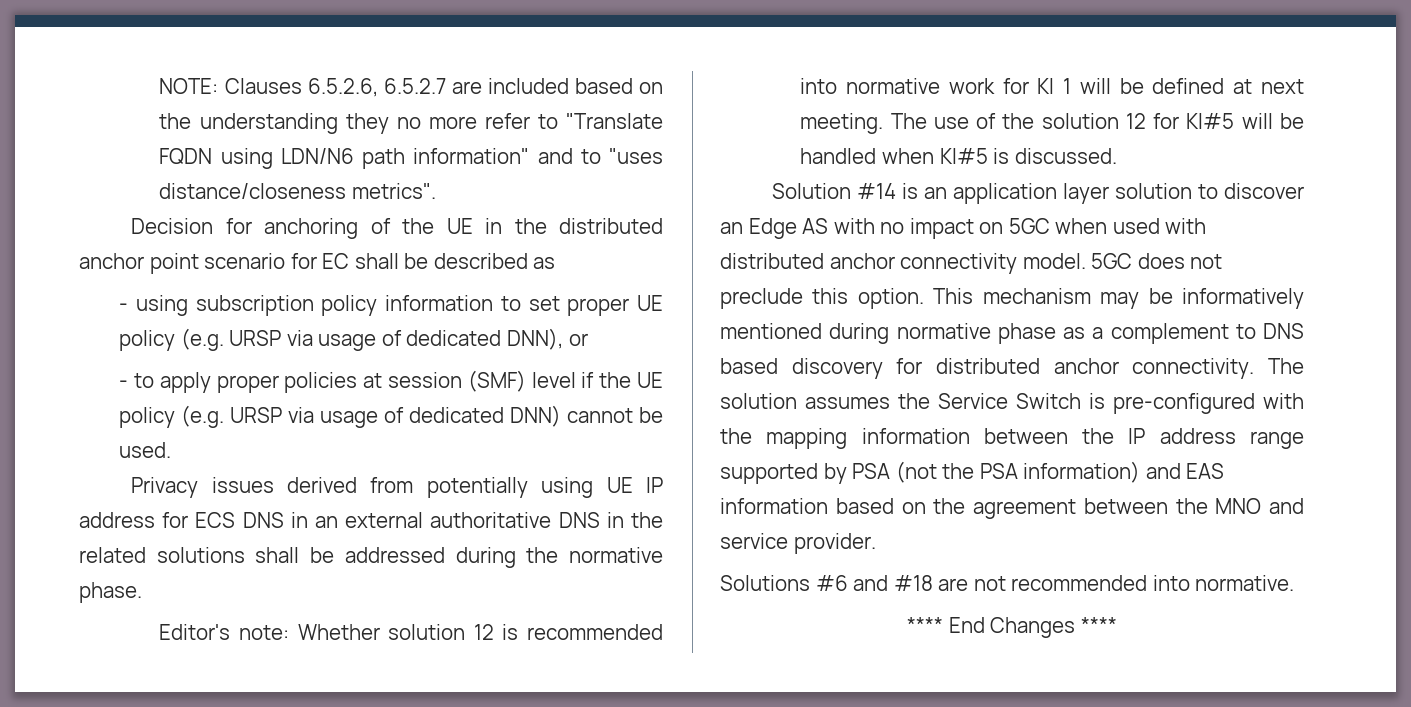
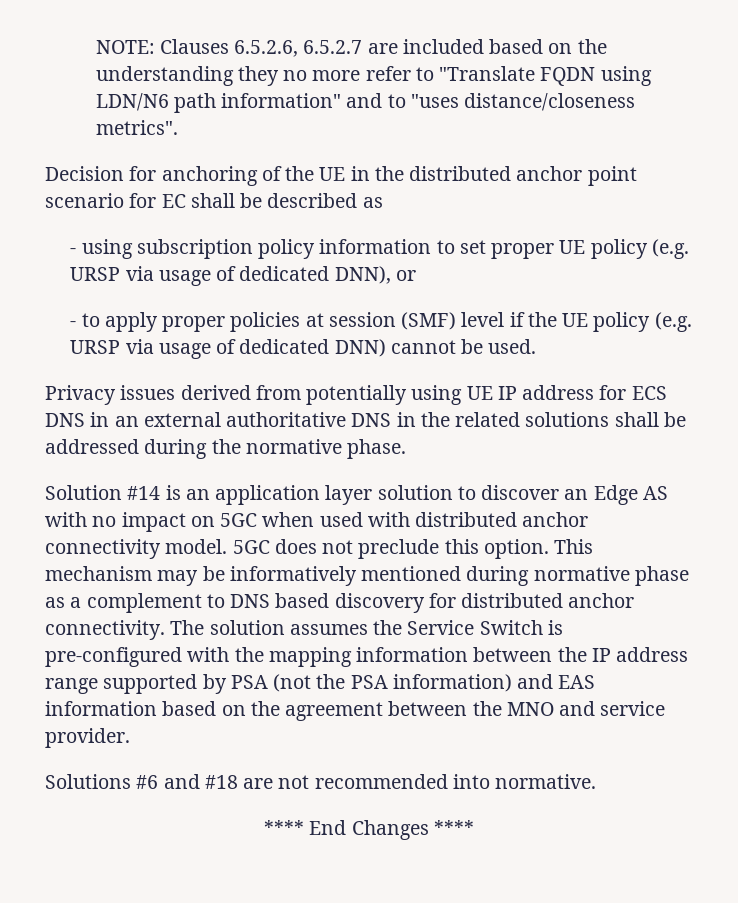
[159,624,663,640] [800,78,1304,94] [800,113,1304,134] [800,148,1117,164] // Editor's note: Whether solution 12 is recommended into normative work for KI 1 will be defined at next meeting. The use of the solution 12 for KI#5 will be handled when KI#5 is discussed. -> (407, 449) none

